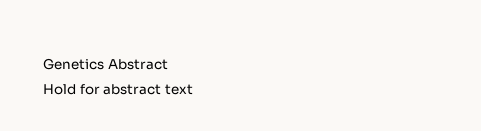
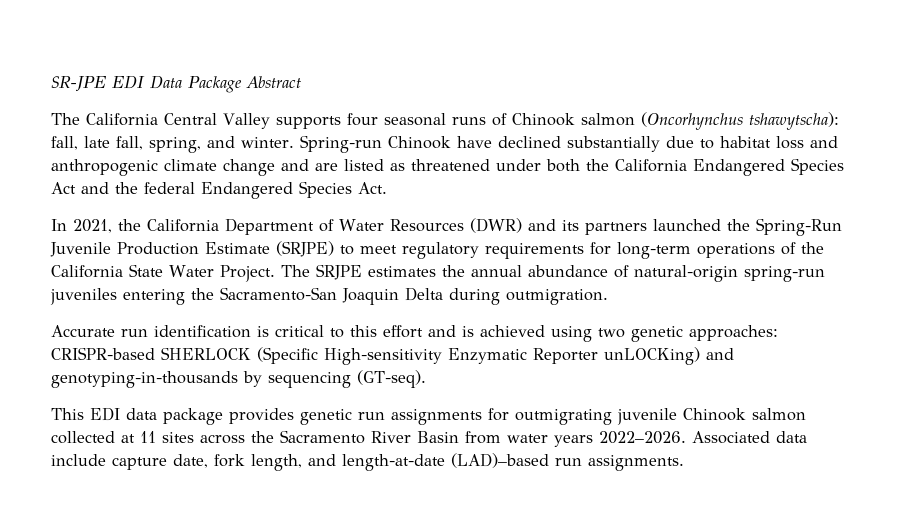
[43,58,168,70] [43,84,193,95] Genetics Abstract // Hold for abstract text -> [51,75,301,93] [51,112,839,130] [51,135,838,153] [51,158,844,176] [51,181,387,199] [51,218,842,236] [50,241,824,259] [51,264,825,282] [50,287,608,305] [51,325,778,342] [51,347,734,365] [51,370,426,388] [51,407,806,425] [51,430,807,447] [51,453,684,471] SR-JPE EDI Data Package Abstract // The California Central Valley supports four seasonal runs of Chinook salmon (Oncorhynchus tshawytscha): fall, late fall, spring, and winter. Spring-run Chinook have declined substantially due to habitat loss and anthropogenic climate change and are listed as threatened under both the California Endangered Species Act and the federal Endangered Species Act. // In 2021, the California Department of Water Resources (DWR) and its partners launched the Spring-Run Juvenile Production Estimate (SRJPE) to meet regulatory requirements for long-term operations of the California State Water Project. The SRJPE estimates the annual abundance of natural-origin spring-run juveniles entering the Sacramento-San Joaquin Delta during outmigration. // Accurate run identification is critical to this effort and is achieved using two genetic approaches: CRISPR-based SHERLOCK (Specific High-sensitivity Enzymatic Reporter unLOCKing) and genotyping-in-thousands by sequencing (GT-seq). // This EDI data package provides genetic run assignments for outmigrating juvenile Chinook salmon collected at 11 sites across the Sacramento River Basin from water years 2022–2026. Associated data include capture date, fork length, and length-at-date (LAD)–based run assignments.

